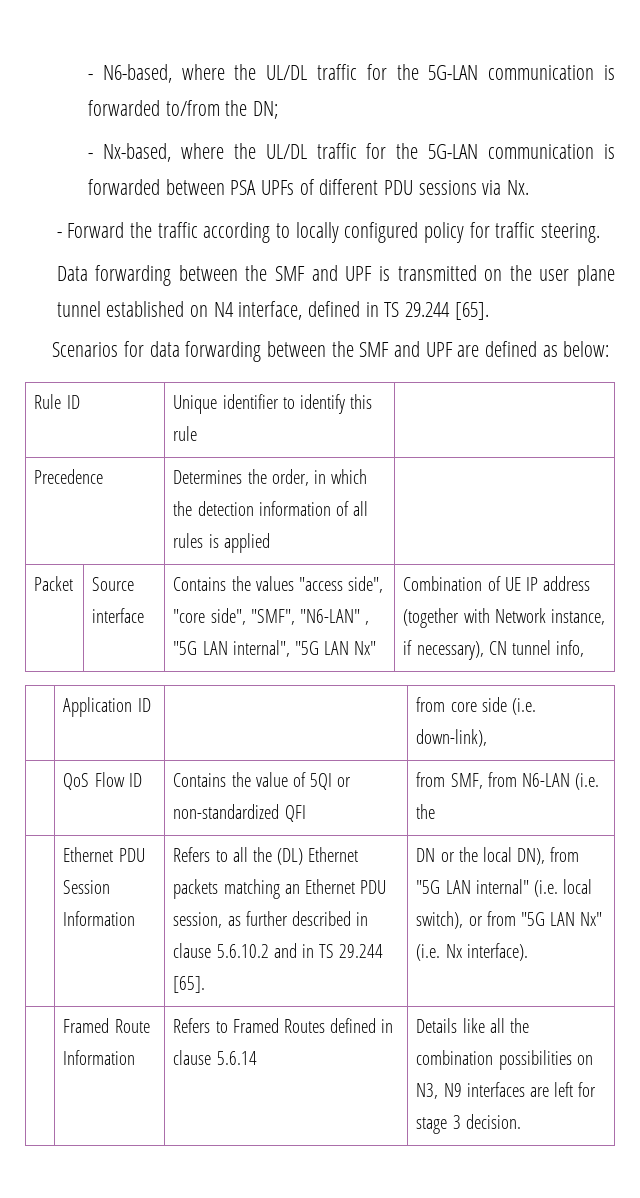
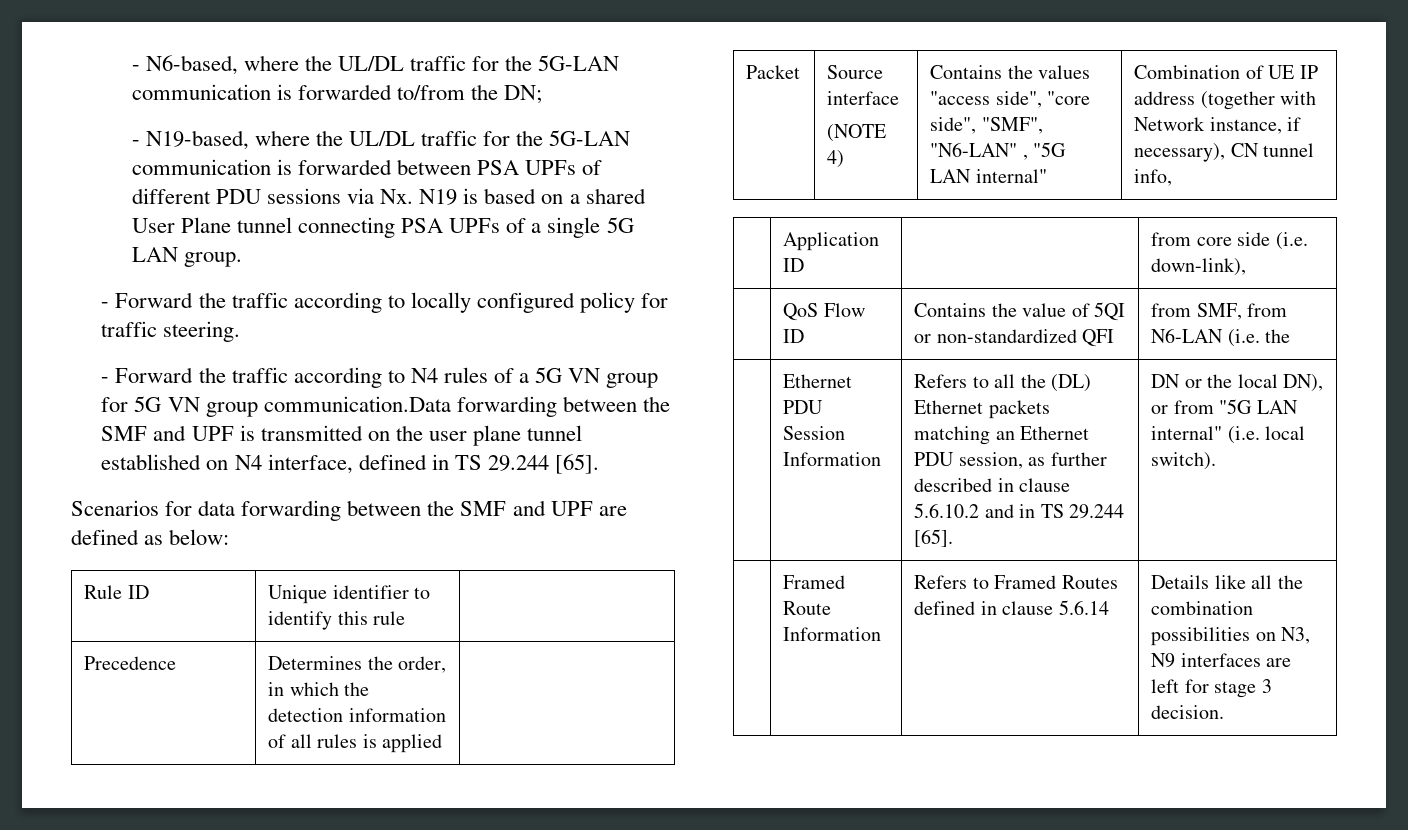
[102,143,171,162] Nx-based, -> [145,130,249,150] N19-based,
(530, 187) none -> [419,188,646,205] [131,217,634,238] [131,247,242,267] N19 is based on a shared User Plane tunnel connecting PSA UPFs of a single 5G LAN group.
[56,266,88,281] Data -> [101,367,659,388] [101,396,451,417] - Forward the traffic according to N4 rules of a 5G VN group for 5G VN group communication.Data
(145, 615) none -> [827,124,887,142] [827,150,845,168] // (NOTE 4)
[232,640,377,657] internal", "5G LAN Nx" -> [975,169,1047,183] internal"
(545, 856) none -> [1151,405,1169,414] or
[416,911,603,929] [416,943,528,961] switch), or from "5G LAN Nx" (i.e. Nx interface). -> [1151,452,1217,470] switch).

